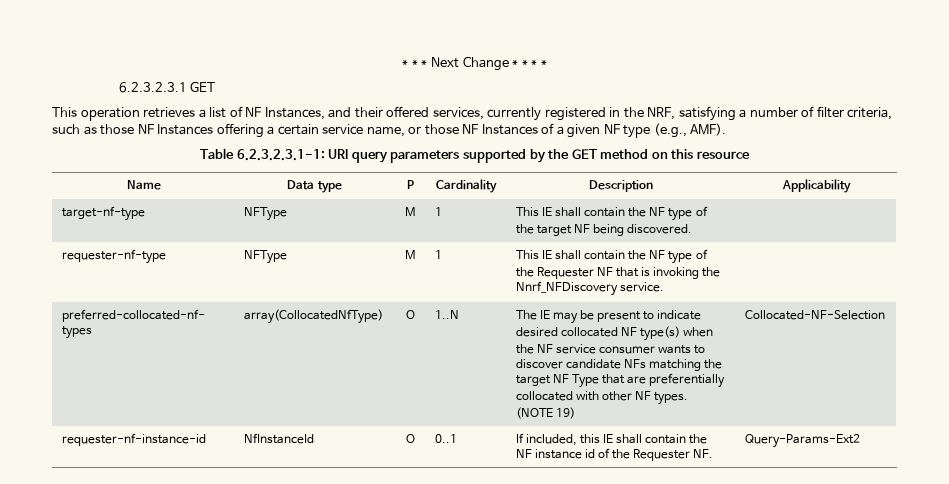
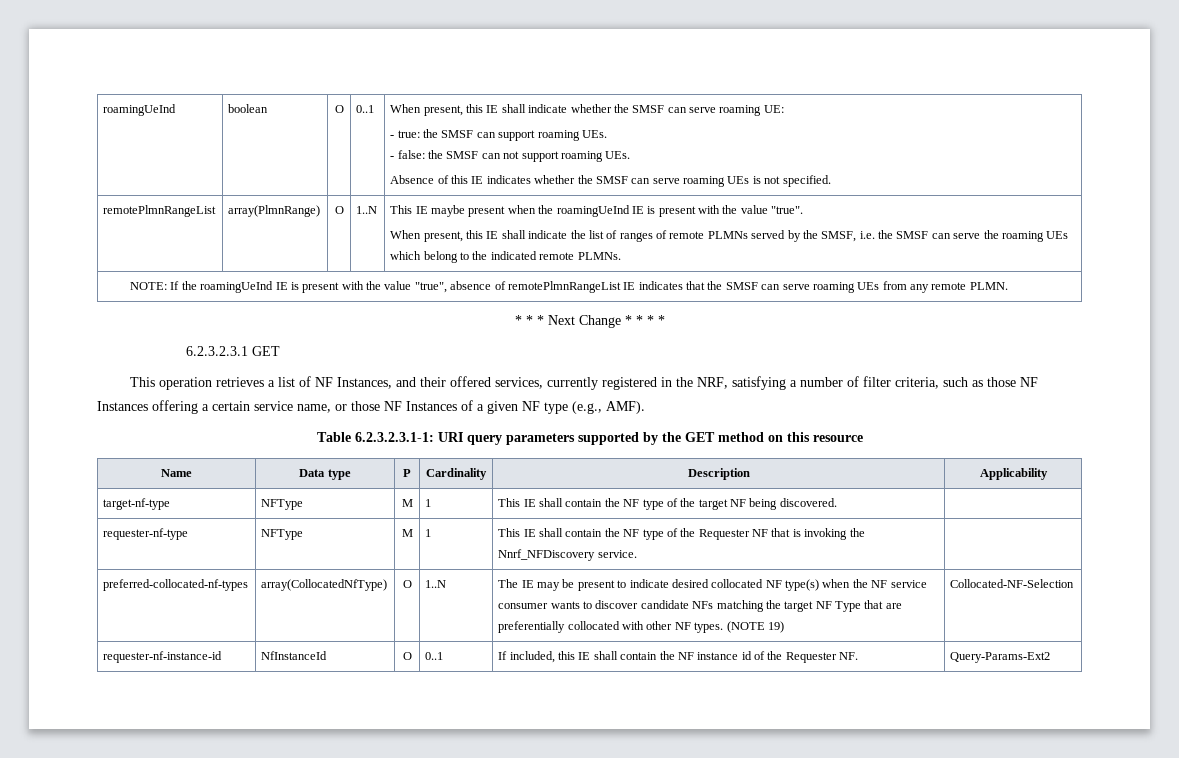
(402, 63) none -> [103,104,177,116] [228,104,269,113] [334,105,344,113] [356,105,375,113] [390,104,784,116] [390,129,607,141] [390,150,631,162] [390,175,831,187] [103,205,217,217] [228,205,321,217] [334,206,344,214] [356,206,378,214] [390,205,804,217] [390,230,1069,242] [390,251,621,263] [130,281,1008,293] roamingUeInd | boolean | O | 0..1 | When present, this IE shall indicate whether the SMSF can serve roaming UE: // - true: the SMSF can support roaming UEs. // - false: the SMSF can not support roaming UEs. // Absence of this IE indicates whether the SMSF can serve roaming UEs is not specified. // remotePlmnRangeList | array(PlmnRange) | O | 1..N | This IE maybe present when the roamingUeInd IE is present with the value "true". // When present, this IE shall indicate the list of ranges of remote PLMNs served by the SMSF, i.e. the SMSF can serve the roaming UEs which belong to the indicated remote PLMNs. // NOTE: If the roamingUeInd IE is present with the value "true", absence of remotePlmnRangeList IE indicates that the SMSF can serve roaming UEs from any remote PLMN. //

